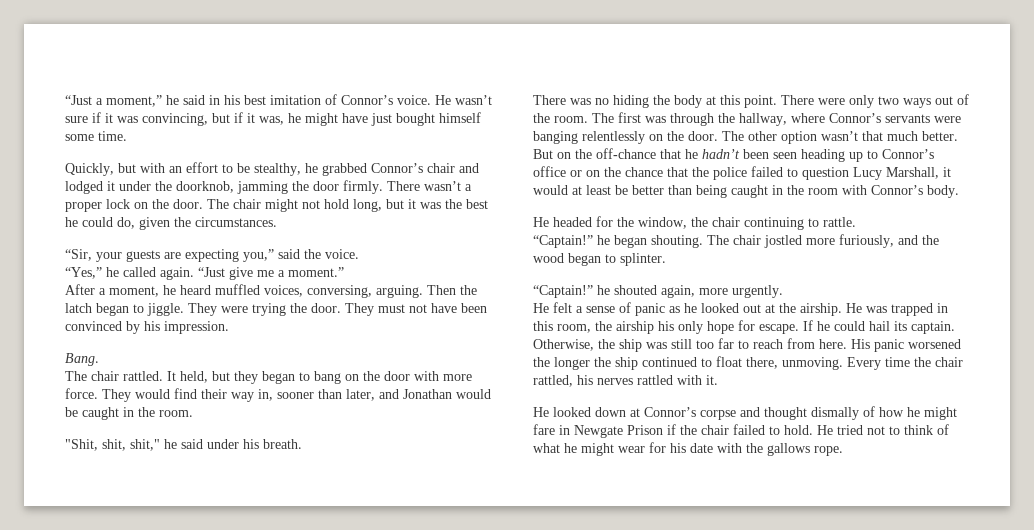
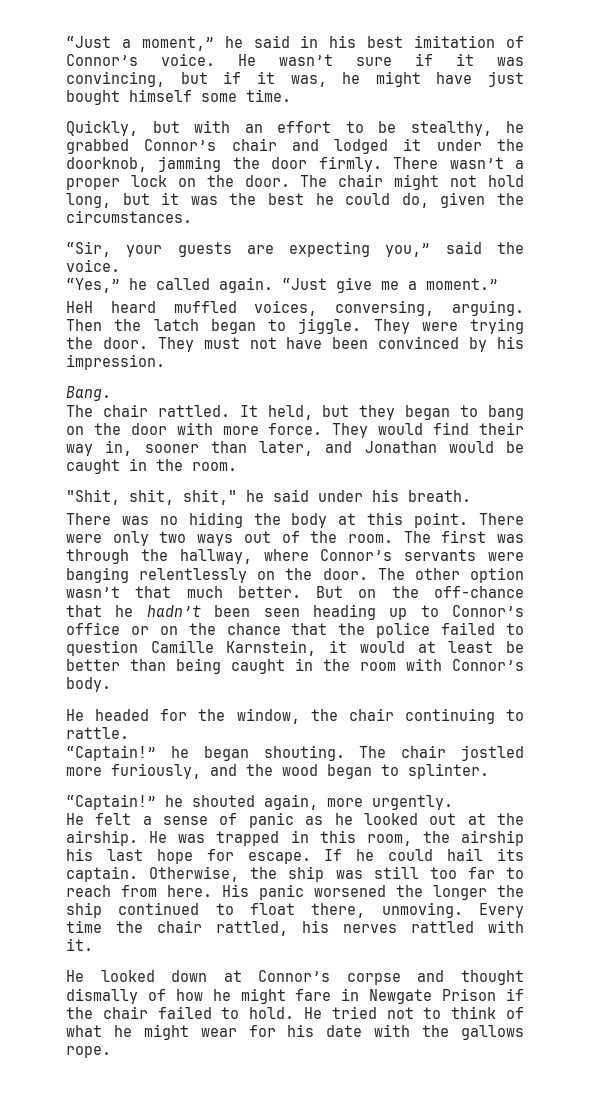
[65,284,176,297] After a moment, he -> [66,301,93,313] HeH
[853,167,939,180] Lucy Marshall, -> [150,640,317,656] Camille Karnstein,
[678,321,703,334] only -> [106,849,143,861] last

